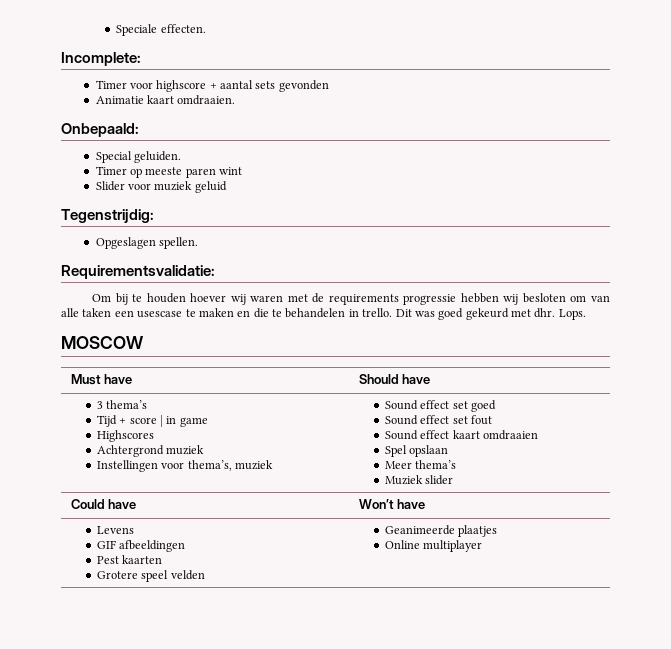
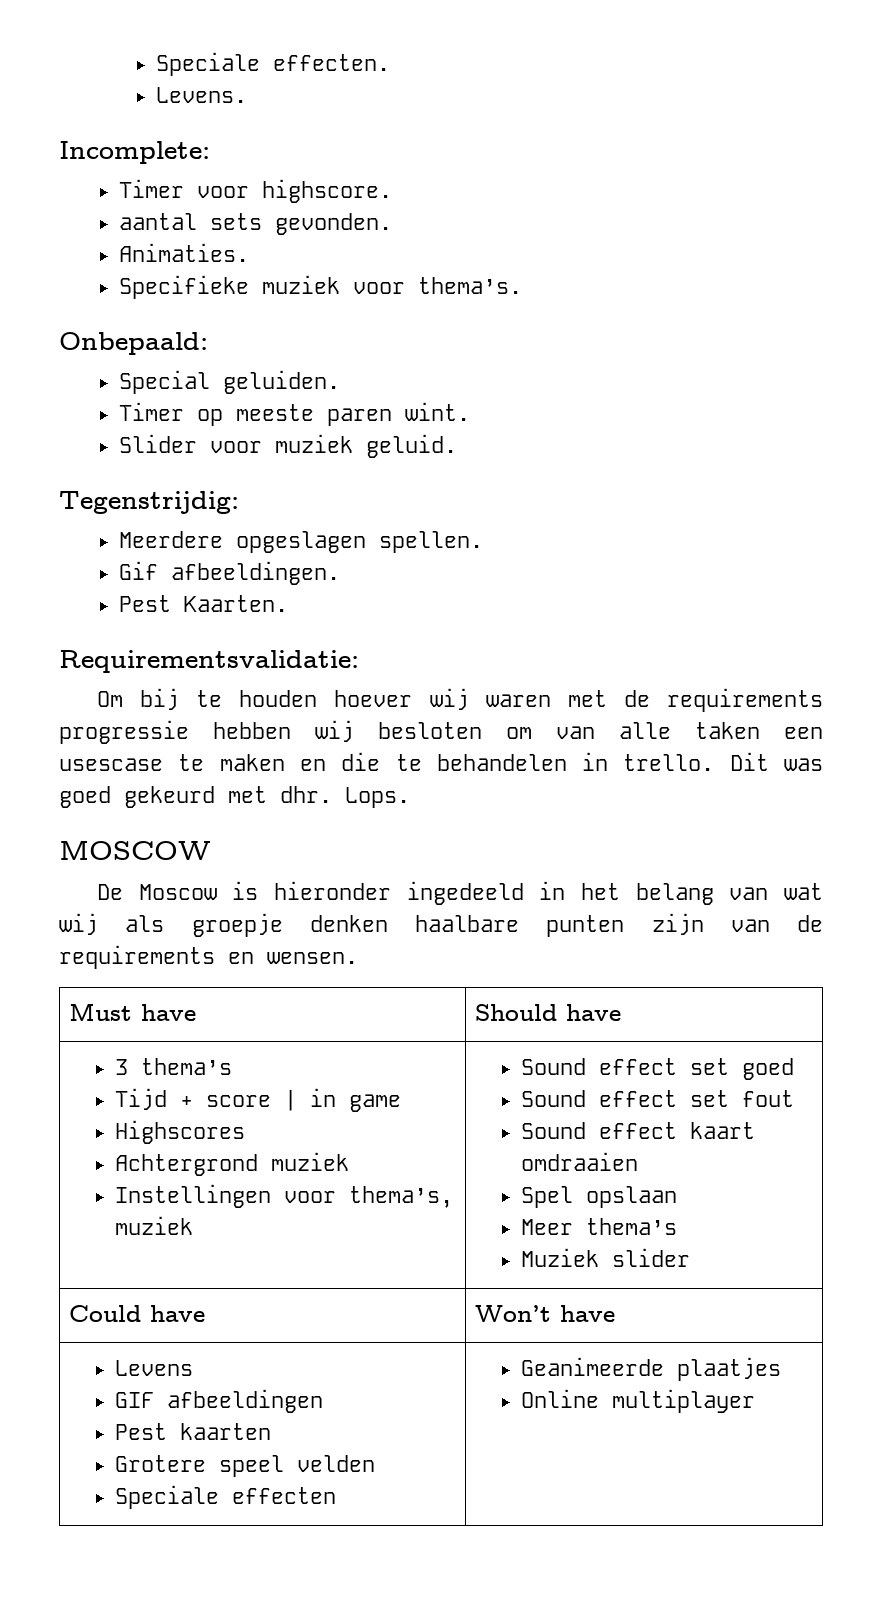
(206, 28) none -> [155,87,247,103] // Levens.
[156,80,329,92] [95,95,236,105] highscore + aantal sets gevonden // Animatie kaart omdraaien. -> [262,179,393,203] [119,213,393,235] [119,243,250,262] [119,275,523,299] highscore. // aantal sets gevonden. // Animaties. // Specifieke muziek voor thema’s.
[219,167,243,175] wint -> [405,402,471,421] wint.
[194,181,227,193] geluid -> [366,434,458,458] geluid.
[95,237,156,249] Opgeslagen -> [119,531,367,553] Meerdere opgeslagen
(198, 243) none -> [119,561,341,585] [119,595,289,612] // Gif afbeeldingen. // Pest Kaarten.
(144, 342) none -> [97,881,823,905] [59,913,823,937] [59,945,358,969] // De Moscow is hieronder ingedeeld in het belang van wat wij als groepje denken haalbare punten zijn van de requirements en wensen.
(205, 575) none -> [114,1485,336,1509] // Speciale effecten

